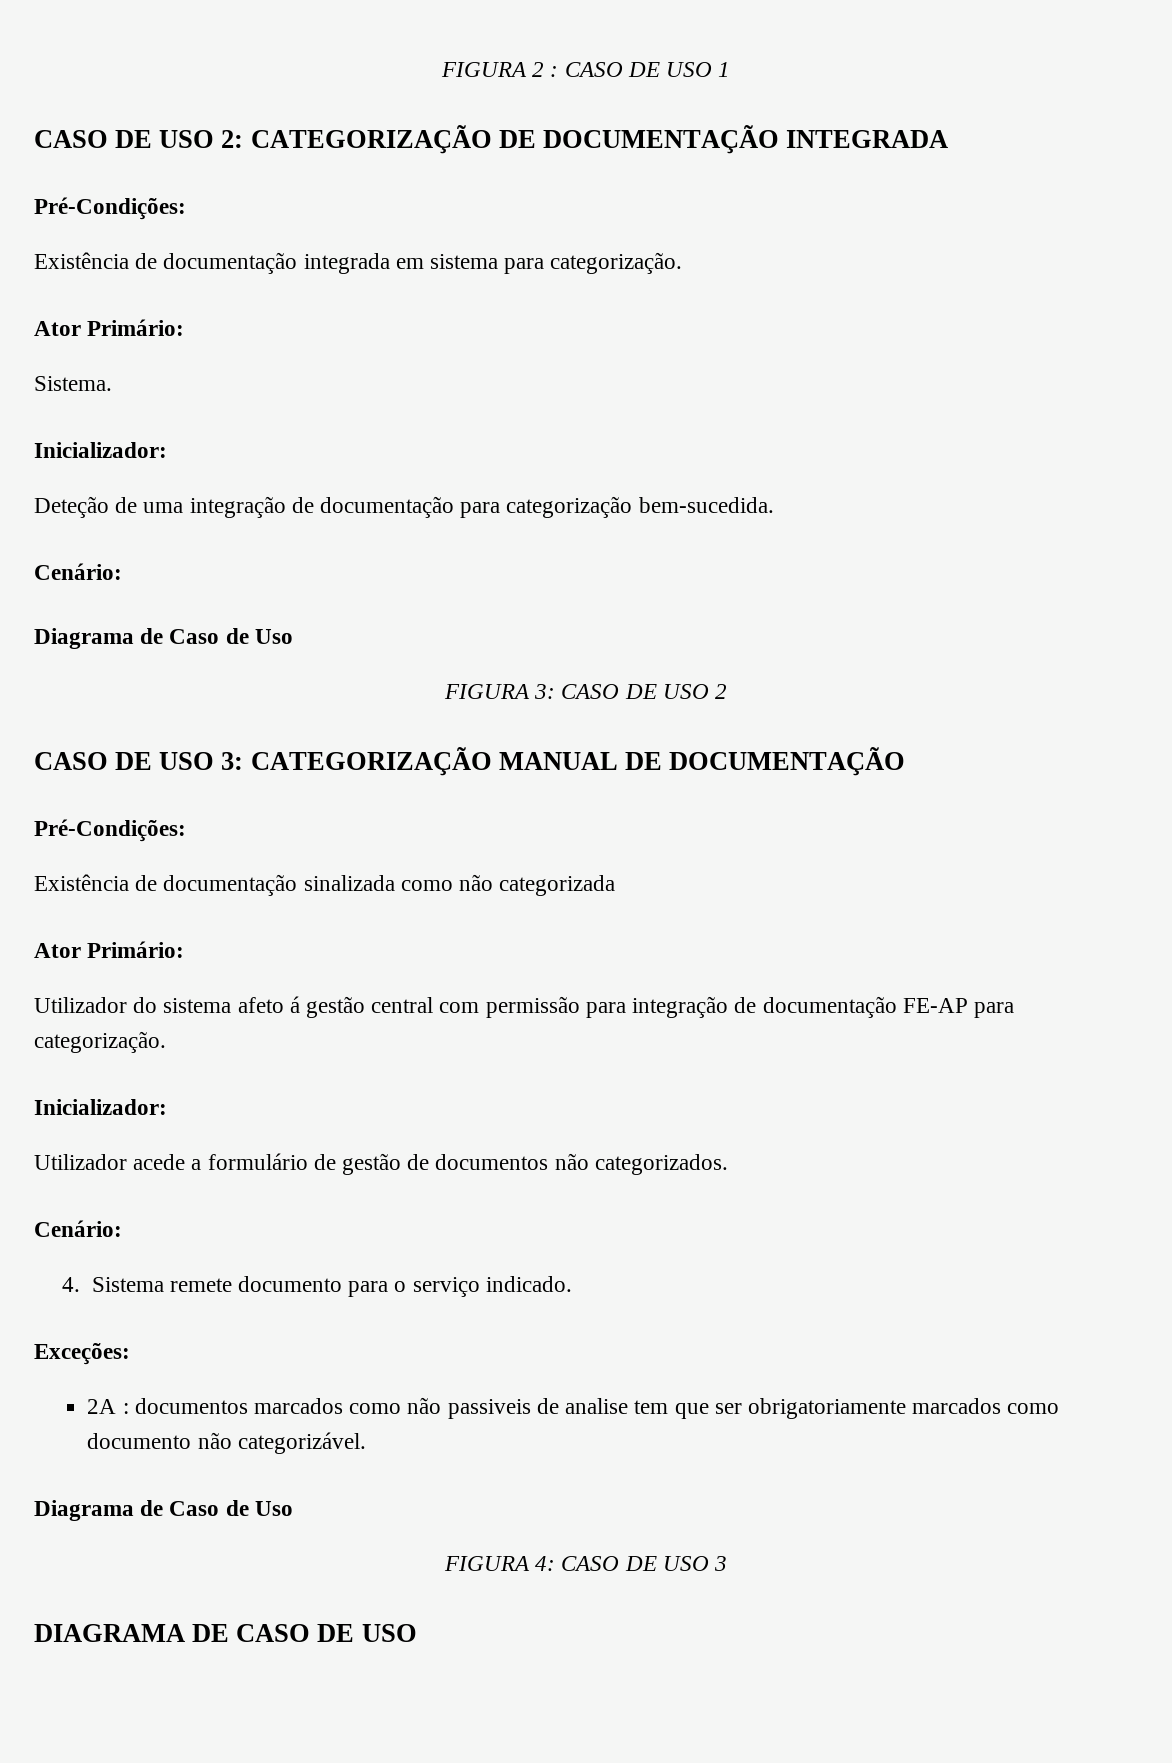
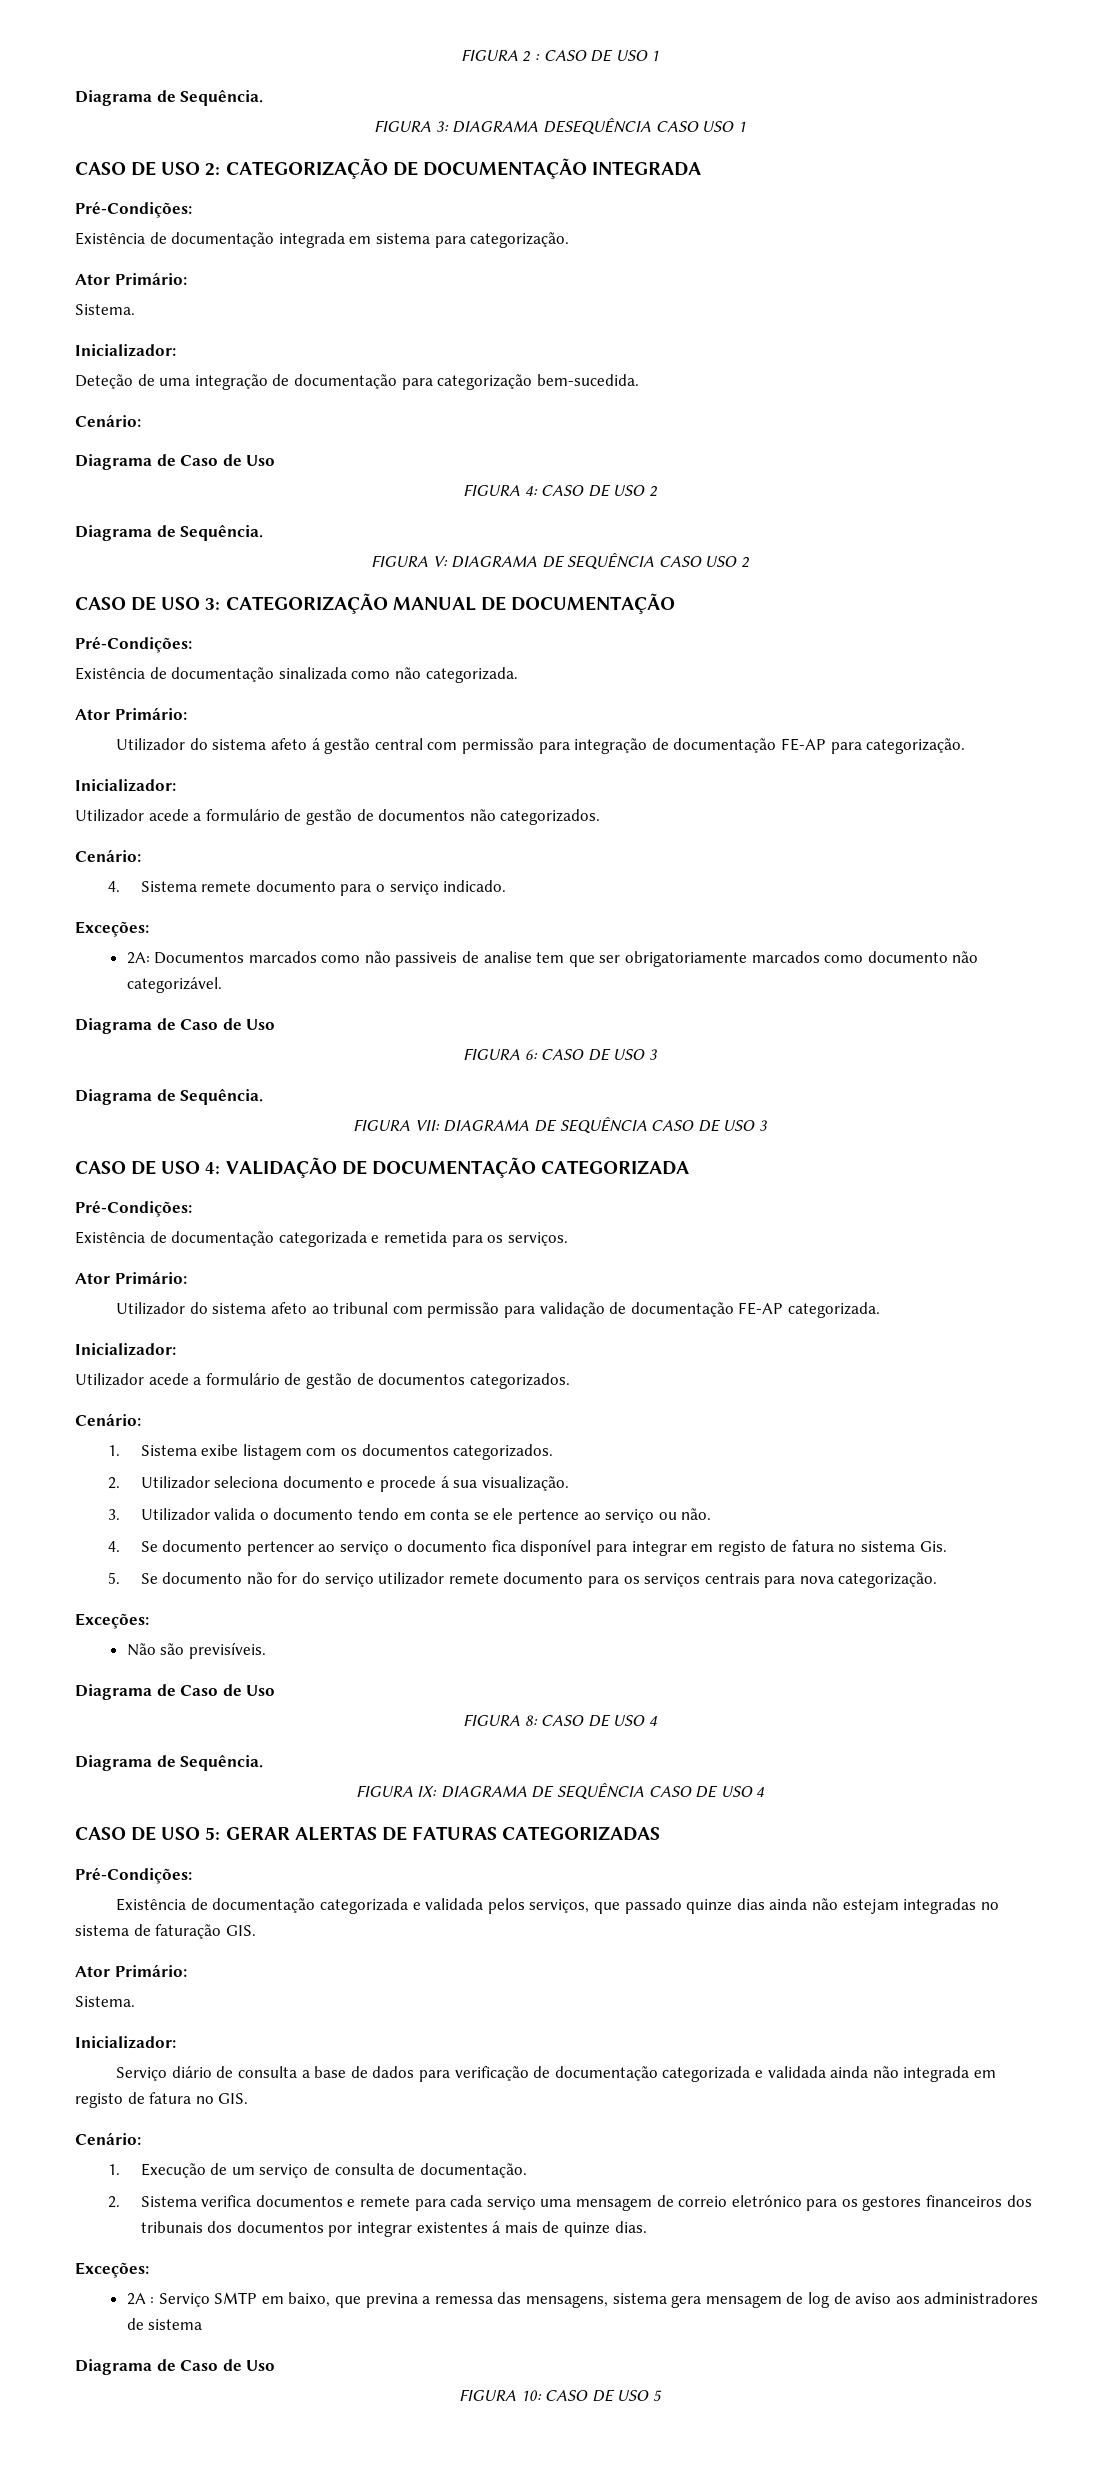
(731, 69) none -> [75,89,264,106] [374,118,746,135] // Diagrama de Sequência. // FIGURA 3: DIAGRAMA DESEQUÊNCIA CASO USO 1
[534,684,556,699] 3: -> [524,486,538,496] 4:
(728, 691) none -> [75,524,264,541] [370,553,750,570] // Diagrama de Sequência. // FIGURA V: DIAGRAMA DE SEQUÊNCIA CASO USO 2
[499,875,616,896] categorizada -> [425,667,518,683] categorizada.
[87,1398,248,1414] 2A : documentos -> [126,952,245,964] 2A: Documentos
[535,1556,728,1571] [34,1624,417,1642] 4: CASO DE USO 3 // DIAGRAMA DE CASO DE USO -> [524,1048,657,1061] [75,1088,264,1105] [353,1117,767,1134] [75,1157,689,1178] [75,1200,192,1217] [75,1231,568,1247] [75,1271,187,1284] [116,1302,880,1318] [75,1343,176,1356] [75,1373,570,1389] [75,1413,141,1426] [107,1444,554,1460] [107,1476,569,1492] [107,1508,712,1524] [107,1539,947,1556] [107,1572,938,1588] [75,1613,149,1629] [126,1642,266,1659] [75,1684,276,1700] [463,1714,657,1727] [75,1754,264,1771] [355,1783,765,1800] [75,1826,661,1841] [75,1867,192,1884] [116,1898,999,1914] [75,1924,256,1939] [75,1964,187,1977] [75,1996,135,2007] [75,2036,176,2049] [116,2066,996,2082] [75,2092,249,2108] [75,2132,141,2145] [107,2163,527,2178] [107,2195,1032,2211] [140,2221,647,2237] [75,2262,149,2278] [126,2292,1039,2308] [126,2318,203,2330] [75,2359,276,2375] [459,2389,662,2402] 6: CASO DE USO 3 // Diagrama de Sequência. // FIGURA VII: DIAGRAMA DE SEQUÊNCIA CASO DE USO 3 // CASO DE USO 4: VALIDAÇÃO DE DOCUMENTAÇÃO CATEGORIZADA // Pré-Condições: // Existência de documentação categorizada e remetida para os serviços. // Ator Primário: // Utilizador do sistema afeto ao tribunal com permissão para validação de documentação FE-AP categorizada. // Inicializador: // Utilizador acede a formulário de gestão de documentos categorizados. // Cenário: // 1. Sistema exibe listagem com os documentos categorizados. // 2. Utilizador seleciona documento e procede á sua visualização. // 3. Utilizador valida o documento tendo em conta se ele pertence ao serviço ou não. // 4. Se documento pertencer ao serviço o documento fica disponível para integrar em registo de fatura no sistema Gis. // 5. Se documento não for do serviço utilizador remete documento para os serviços centrais para nova categorização. // Exceções: // Não são previsíveis. // Diagrama de Caso de Uso // FIGURA 8: CASO DE USO 4 // Diagrama de Sequência. // FIGURA IX: DIAGRAMA DE SEQUÊNCIA CASO DE USO 4 // CASO DE USO 5: GERAR ALERTAS DE FATURAS CATEGORIZADAS // Pré-Condições: // Existência de documentação categorizada e validada pelos serviços, que passado quinze dias ainda não estejam integradas no sistema de faturação GIS. // Ator Primário: // Sistema. // Inicializador: // Serviço diário de consulta a base de dados para verificação de documentação categorizada e validada ainda não integrada em registo de fatura no GIS. // Cenário: // 1. Execução de um serviço de consulta de documentação. // 2. Sistema verifica documentos e remete para cada serviço uma mensagem de correio eletrónico para os gestores financeiros dos tribunais dos documentos por integrar existentes á mais de quinze dias. // Exceções: // 2A : Serviço SMTP em baixo, que previna a remessa das mensagens, sistema gera mensagem de log de aviso aos administradores de sistema // Diagrama de Caso de Uso // FIGURA 10: CASO DE USO 5

